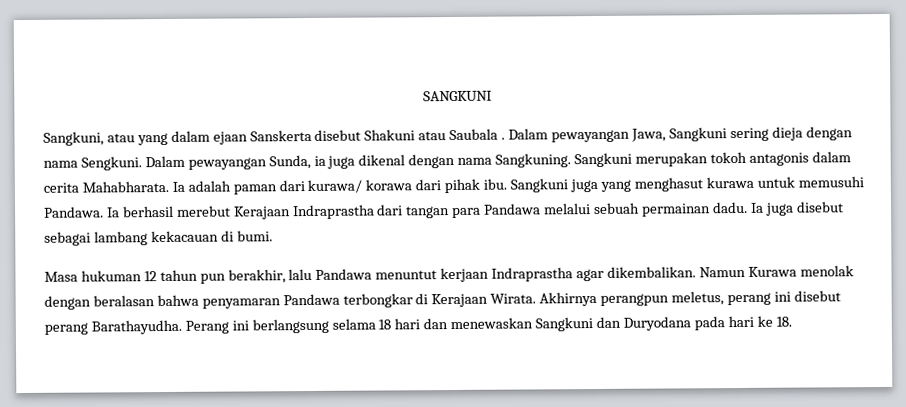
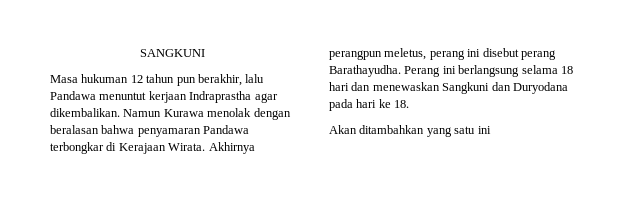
[43,126,853,146] [43,151,851,171] [43,176,864,195] [44,201,844,220] [44,230,273,246] // Sangkuni, atau yang dalam ejaan Sanskerta disebut Shakuni atau Saubala . Dalam pewayangan Jawa, Sangkuni sering dieja dengan nama Sengkuni. Dalam pewayangan Sunda, ia juga dikenal dengan nama Sangkuning. Sangkuni merupakan tokoh antagonis dalam cerita Mahabharata. Ia adalah paman dari kurawa/ korawa dari pihak ibu. Sangkuni juga yang menghasut kurawa untuk memusuhi Pandawa. Ia berhasil merebut Kerajaan Indraprastha dari tangan para Pandawa melalui sebuah permainan dadu. Ia juga disebut sebagai lambang kekacauan di bumi. -> (205, 53) none
(792, 321) none -> [329,125,491,137] // Akan ditambahkan yang satu ini

